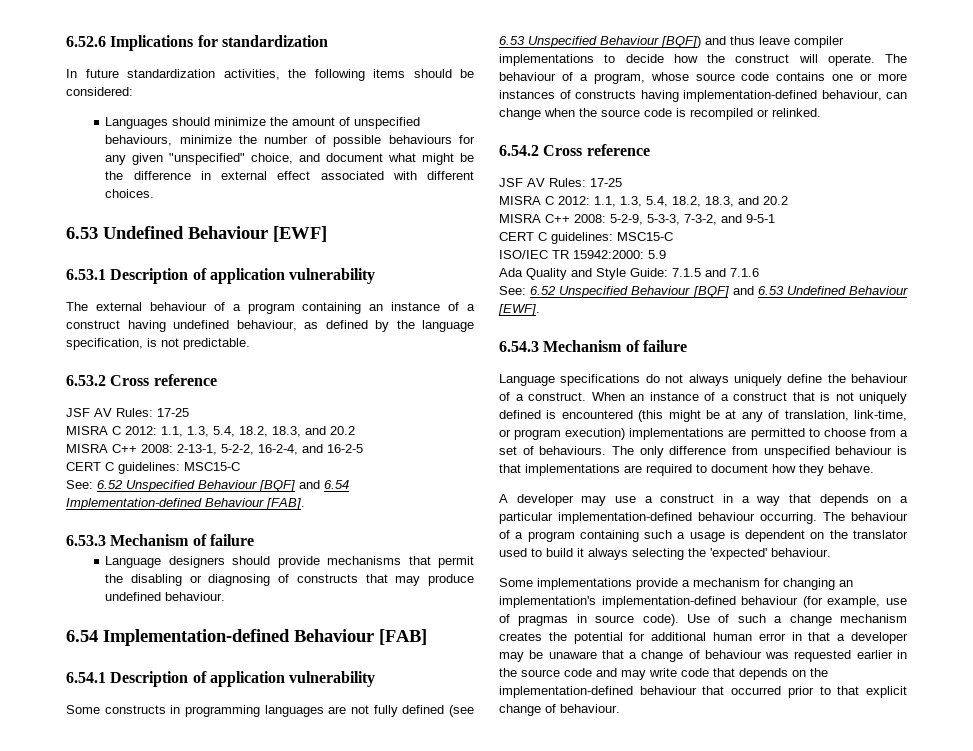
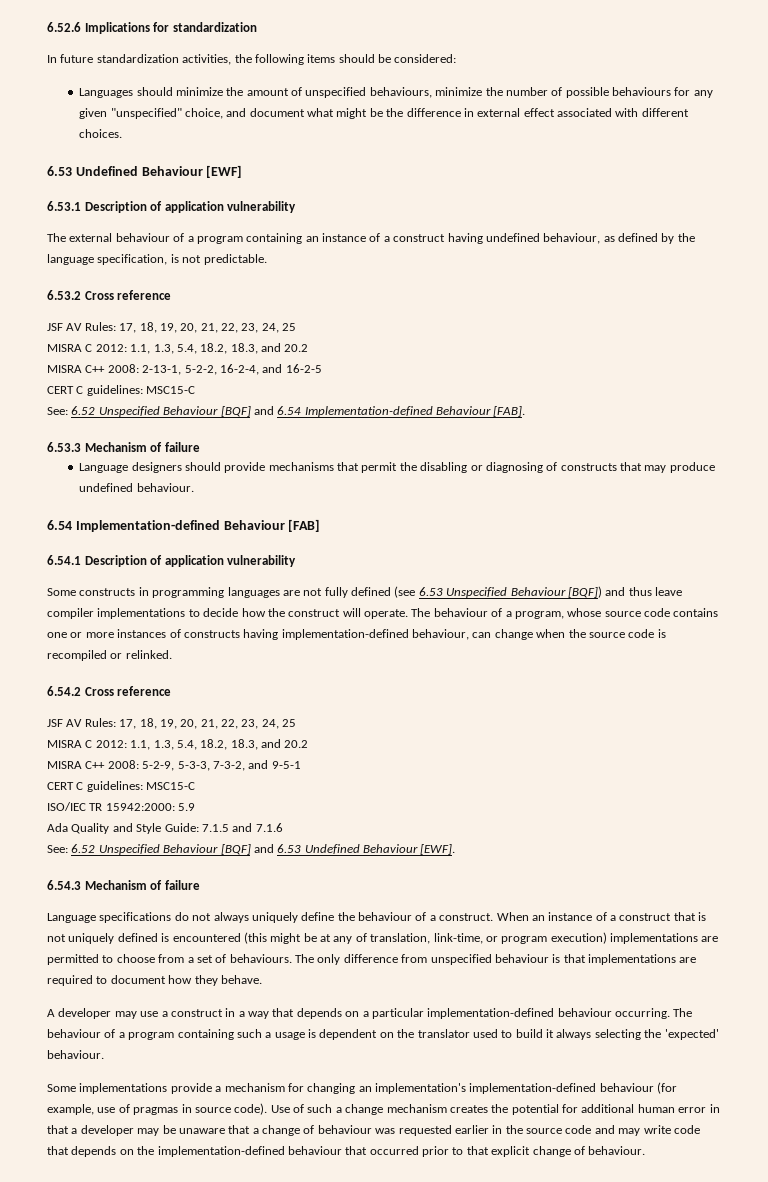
[157,408,189,417] 17-25 -> [119,322,297,333] 17, 18, 19, 20, 21, 22, 23, 24, 25
[590,178,622,187] 17-25 -> [119,718,297,729] 17, 18, 19, 20, 21, 22, 23, 24, 25

